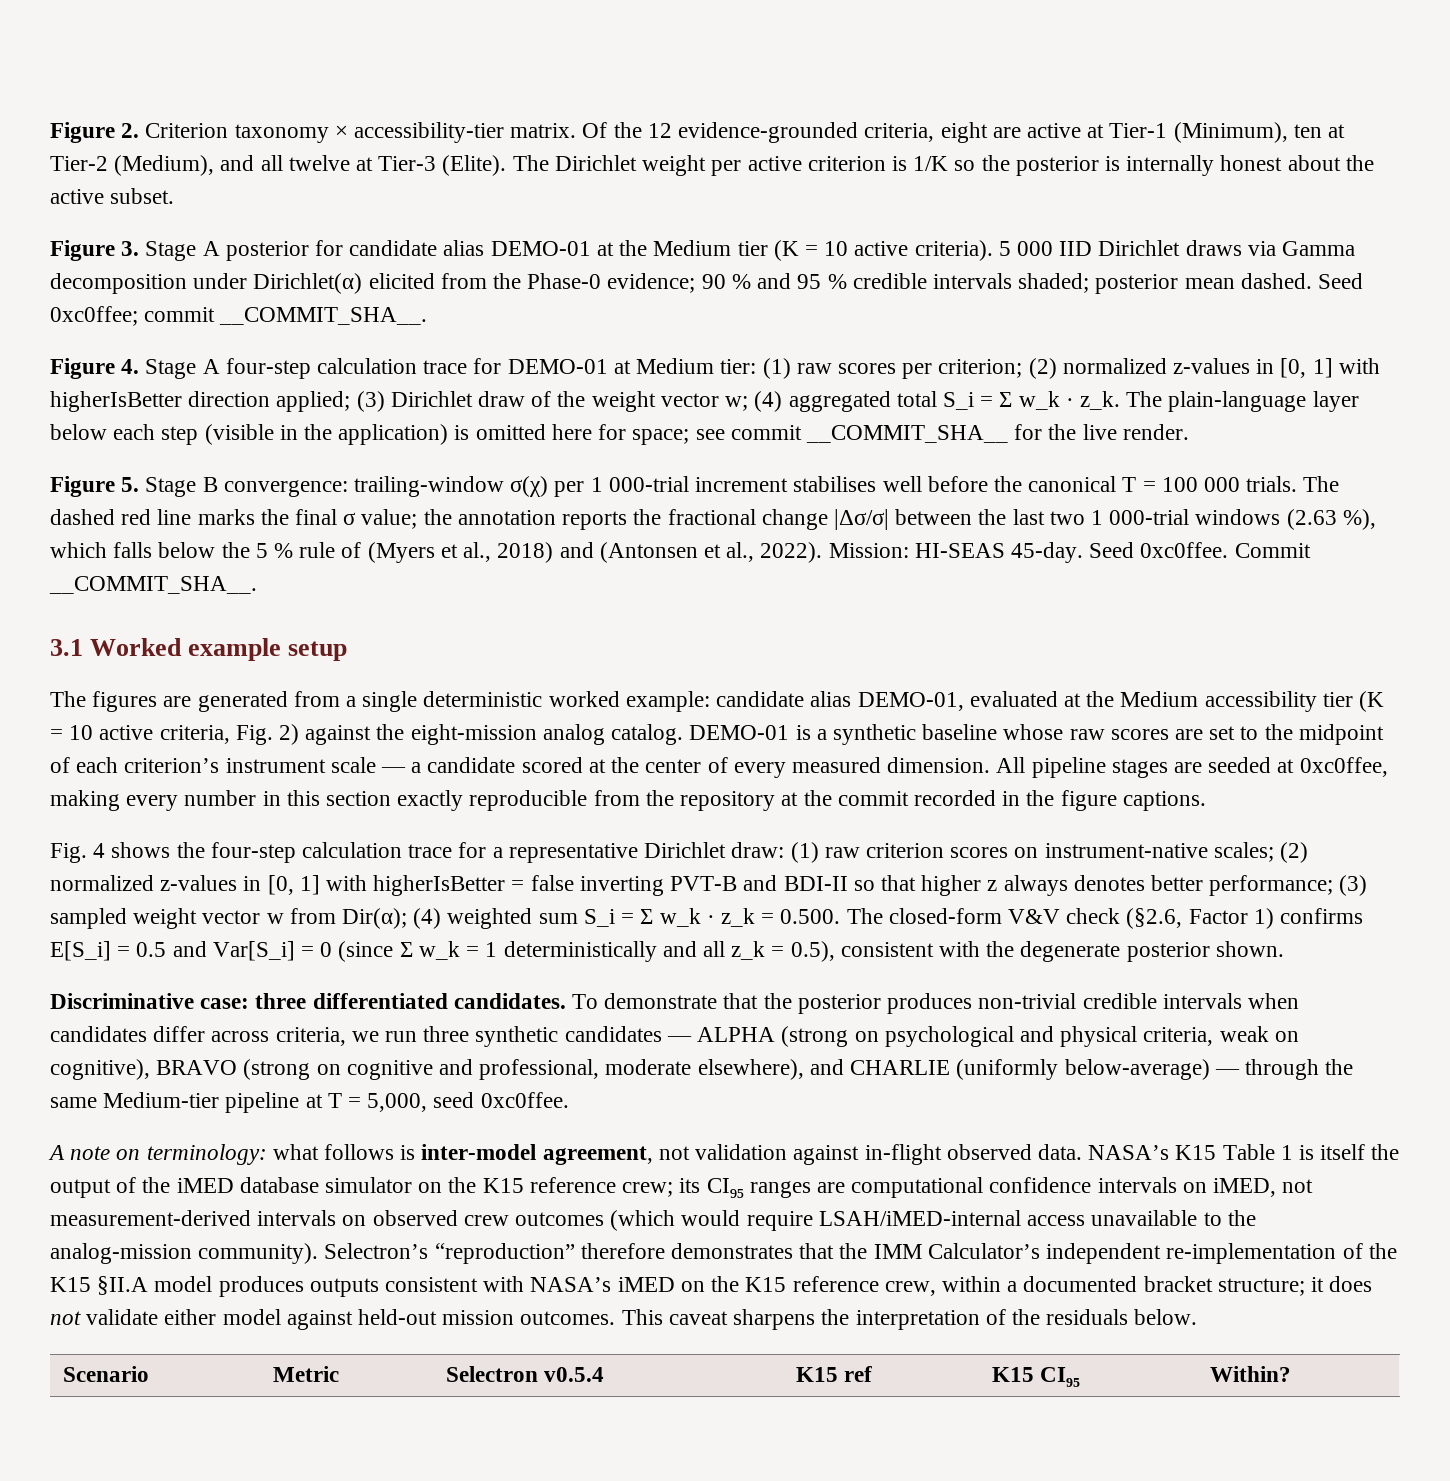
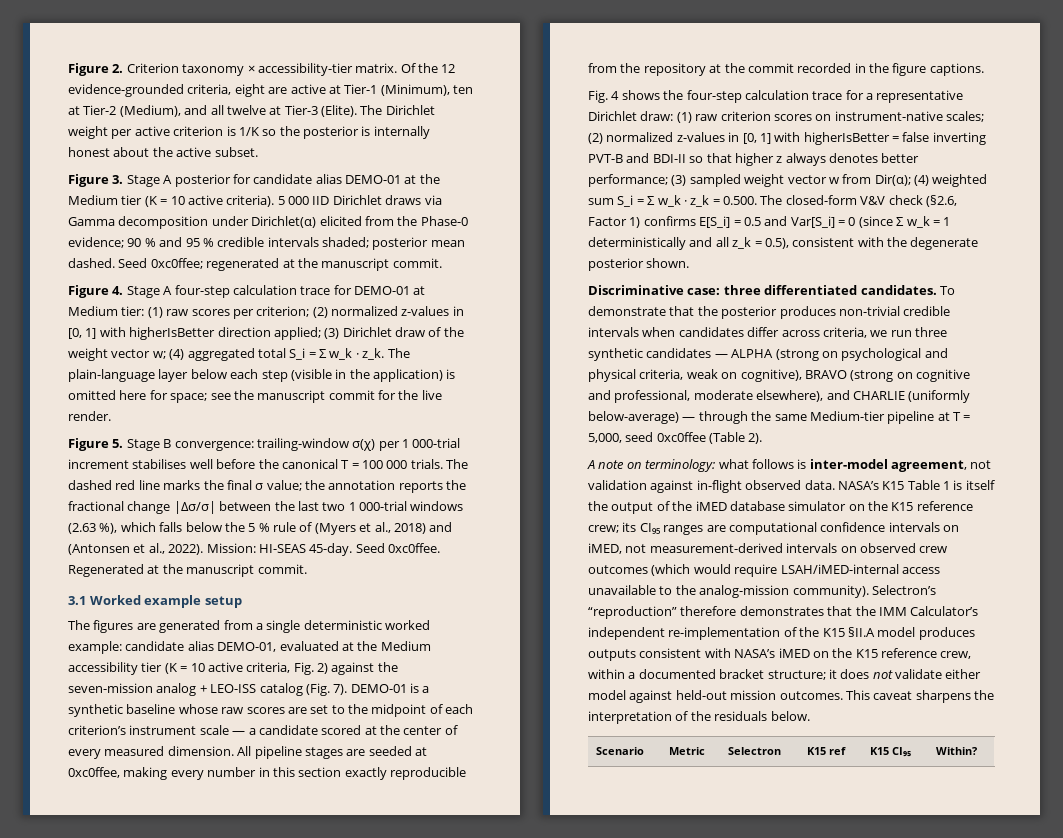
[144,307,428,325] commit __COMMIT_SHA__. -> [206,258,442,271] regenerated at the manuscript commit.
[730,425,1008,443] commit __COMMIT_SHA__ -> [233,390,375,403] the manuscript commit
[1234,543,1311,558] [49,576,257,594] Commit __COMMIT_SHA__. -> [68,564,307,577] Regenerated at the manuscript commit.
[410,724,684,745] eight-mission analog catalog. -> [68,683,348,696] seven-mission analog + LEO-ISS catalog (Fig. 7).
[480,1092,569,1108] 0xc0ffee. -> [656,432,763,444] 0xc0ffee (Table 2).
[543,1367,604,1382] v0.5.4 -> (781, 751) none

